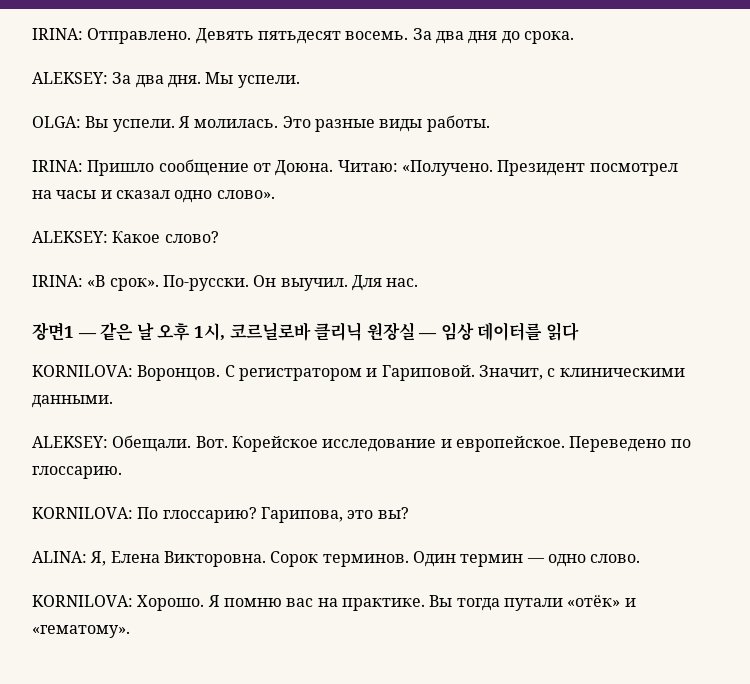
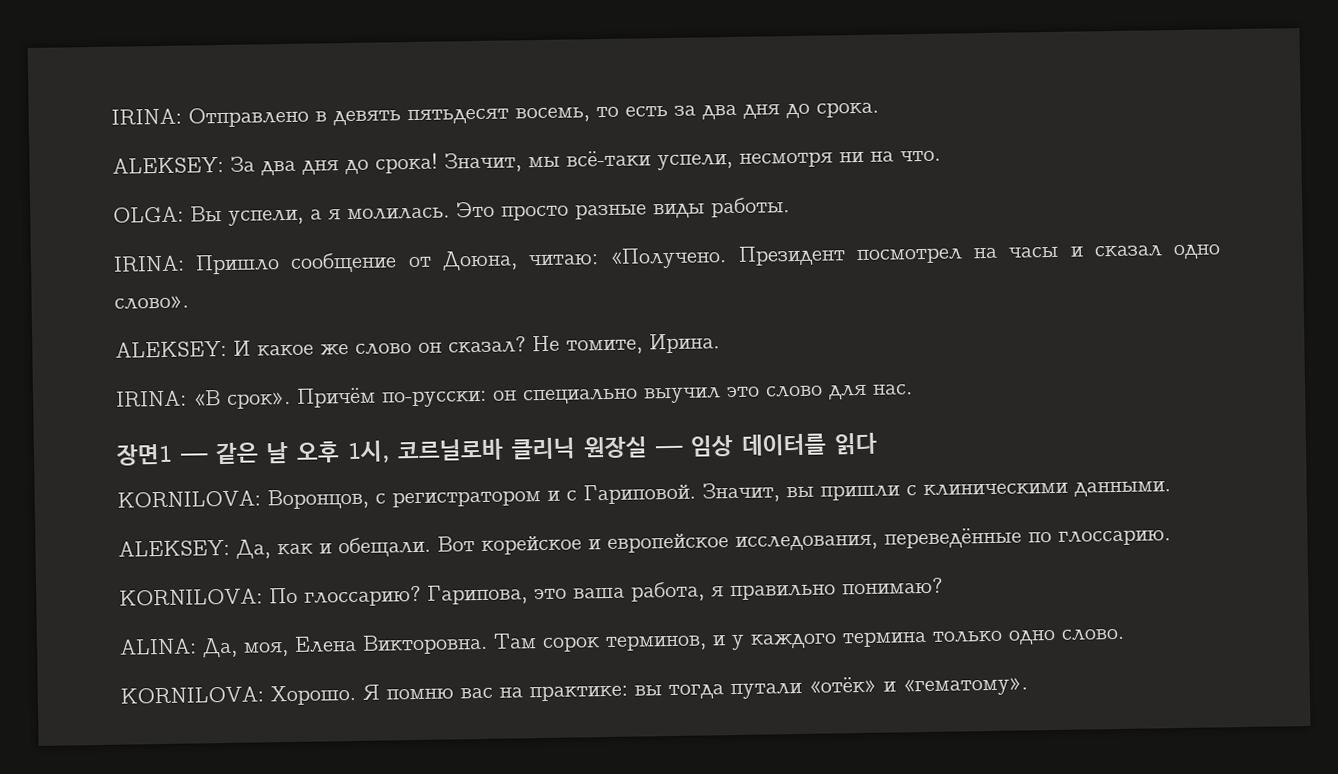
[32,28,432,44] IRINA: Отправлено. Девять пятьдесят восемь. За -> [111,105,696,128] IRINA: Отправлено в девять пятьдесят восемь, то есть за
[167,72,300,88] дня. Мы успели. -> [302,150,941,175] дня до срока! Значит, мы всё-таки успели, несмотря ни на что.
[112,116,190,132] успели. Я -> [228,209,341,226] успели, а я
(311, 122) none -> [501,204,569,221] просто
[275,160,398,176] Доюна. Читаю: -> [441,250,600,271] Доюна, читаю:
[112,231,219,243] [32,275,382,291] Какое слово? // IRINA: «В срок». По-русски. Он выучил. Для -> [233,333,720,356] [116,384,867,409] И какое же слово он сказал? Не томите, Ирина. // IRINA: «В срок». Причём по-русски: он специально выучил это слово для
[137,365,235,381] Воронцов. С -> [267,488,386,510] Воронцов, с
(378, 372) none -> [566,490,577,501] с
(543, 372) none -> [786,484,900,501] вы пришли
[112,435,667,452] Обещали. Вот. Корейское исследование и европейское. Переведено -> [236,527,1022,559] Да, как и обещали. Вот корейское и европейское исследования, переведённые
[377,507,409,519] [32,551,545,567] вы? // ALINA: Я, Елена Викторовна. Сорок терминов. Один термин — -> [573,577,943,602] [119,630,1003,658] ваша работа, я правильно понимаю? // ALINA: Да, моя, Елена Викторовна. Там сорок терминов, и у каждого термина только
[341,595,453,611] практике. Вы -> [529,684,662,702] практике: вы

